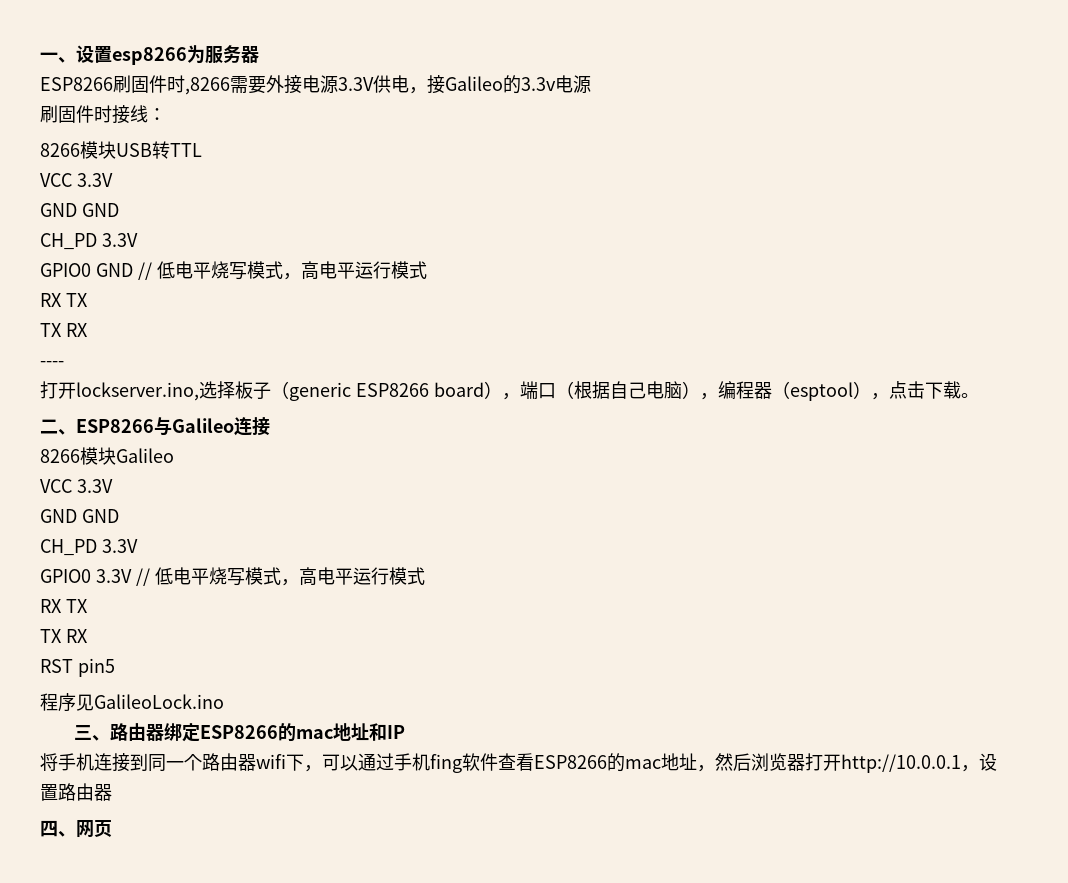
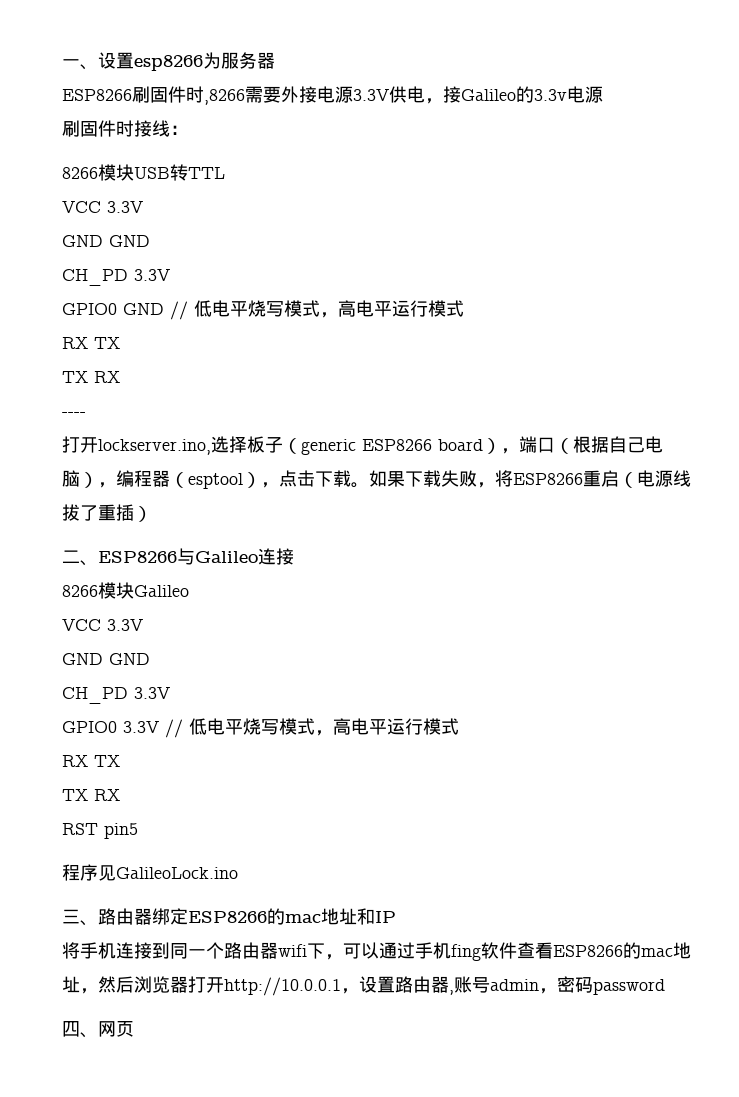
(979, 395) none -> [369,470,691,488] [62,504,152,522] 如果下载失败，将ESP8266重启（电源线拔了重插）
(112, 792) none -> [449,976,665,995] ,账号admin，密码password

